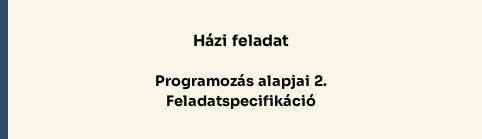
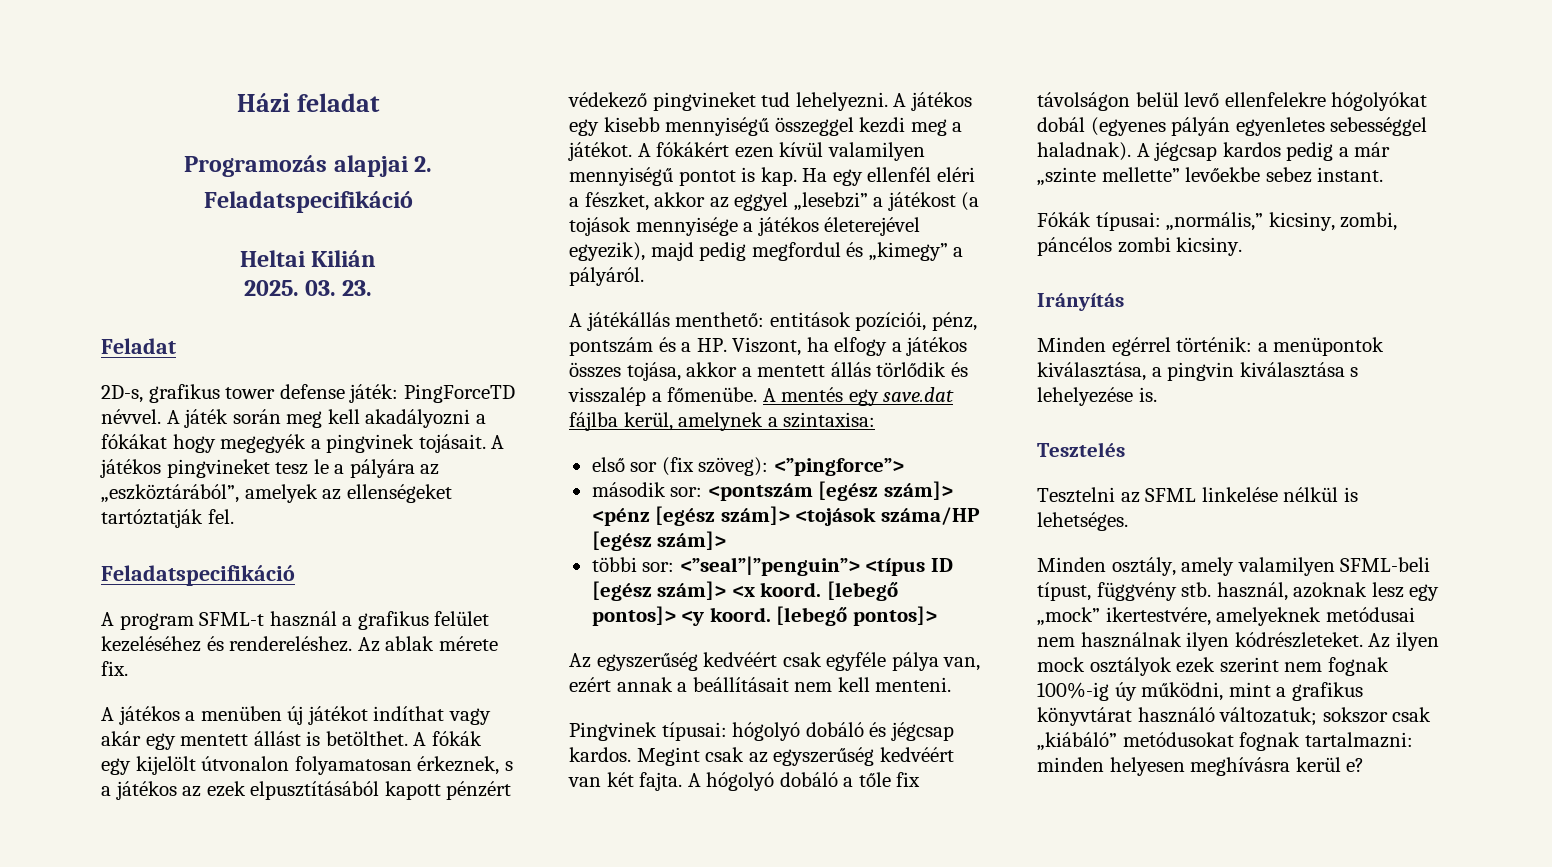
(316, 101) none -> [239,250,377,267] [243,280,373,296] [101,338,176,354] [101,384,515,403] [101,409,486,428] [101,434,505,453] [100,459,440,478] [101,484,452,503] [101,509,234,528] [101,565,295,586] [101,611,490,630] [101,636,498,652] [101,661,128,676] [101,706,491,725] [101,731,482,750] [101,756,513,775] [101,781,512,800] [568,92,972,111] [569,117,963,136] [568,142,925,161] [569,167,975,186] [569,192,980,211] [569,217,921,236] [569,242,964,261] [569,267,644,286] [569,312,977,331] [569,337,968,356] [569,362,968,381] [568,387,955,406] [569,412,876,431] [591,457,904,476] [591,481,953,501] [591,506,980,526] [591,531,727,551] [591,556,953,576] [591,581,898,601] [591,606,937,626] [569,652,981,671] [569,677,952,693] [569,722,954,741] [569,747,954,766] [568,772,921,791] [1037,92,1428,111] [1037,117,1428,136] [1037,142,1391,161] [1037,167,1384,186] [1037,212,1398,231] [1037,237,1243,256] [1037,293,1124,311] [1037,337,1385,356] [1037,362,1359,381] [1037,387,1157,406] [1037,442,1125,457] [1037,487,1358,503] [1037,512,1128,531] [1037,557,1431,576] [1037,582,1440,601] [1037,607,1415,626] [1037,632,1439,651] [1037,657,1389,676] [1037,682,1363,701] [1037,707,1432,726] [1037,732,1413,751] [1037,757,1365,776] // Heltai Kilián // 2025. 03. 23. // Feladat // 2D-s, grafikus tower defense játék: PingForceTD névvel. A játék során meg kell akadályozni a fókákat hogy megegyék a pingvinek tojásait. A játékos pingvineket tesz le a pályára az „eszköztárából”, amelyek az ellenségeket tartóztatják fel. // Feladatspecifikáció // A program SFML-t használ a grafikus felület kezeléséhez és rendereléshez. Az ablak mérete fix. // A játékos a menüben új játékot indíthat vagy akár egy mentett állást is betölthet. A fókák egy kijelölt útvonalon folyamatosan érkeznek, s a játékos az ezek elpusztításából kapott pénzért védekező pingvineket tud lehelyezni. A játékos egy kisebb mennyiségű összeggel kezdi meg a játékot. A fókákért ezen kívül valamilyen mennyiségű pontot is kap. Ha egy ellenfél eléri a fészket, akkor az eggyel „lesebzi” a játékost (a tojások mennyisége a játékos életerejével egyezik), majd pedig megfordul és „kimegy” a pályáról. // A játékállás menthető: entitások pozíciói, pénz, pontszám és a HP. Viszont, ha elfogy a játékos összes tojása, akkor a mentett állás törlődik és visszalép a főmenübe. A mentés egy save.dat fájlba kerül, amelynek a szintaxisa: // első sor (fix szöveg): <”pingforce”> // második sor: <pontszám [egész szám]> <pénz [egész szám]> <tojások száma/HP [egész szám]> // többi sor: <”seal”|”penguin”> <típus ID [egész szám]> <x koord. [lebegő pontos]> <y koord. [lebegő pontos]> // Az egyszerűség kedvéért csak egyféle pálya van, ezért annak a beállításait nem kell menteni. // Pingvinek típusai: hógolyó dobáló és jégcsap kardos. Megint csak az egyszerűség kedvéért van két fajta. A hógolyó dobáló a tőle fix távolságon belül levő ellenfelekre hógolyókat dobál (egyenes pályán egyenletes sebességgel haladnak). A jégcsap kardos pedig a már „szinte mellette” levőekbe sebez instant. // Fókák típusai: „normális,” kicsiny, zombi, páncélos zombi kicsiny. // Irányítás // Minden egérrel történik: a menüpontok kiválasztása, a pingvin kiválasztása s lehelyezése is. // Tesztelés // Tesztelni az SFML linkelése nélkül is lehetséges. // Minden osztály, amely valamilyen SFML-beli típust, függvény stb. használ, azoknak lesz egy „mock” ikertestvére, amelyeknek metódusai nem használnak ilyen kódrészleteket. Az ilyen mock osztályok ezek szerint nem fognak 100%-ig úy működni, mint a grafikus könyvtárat használó változatuk; sokszor csak „kiábáló” metódusokat fognak tartalmazni: minden helyesen meghívásra kerül e?

